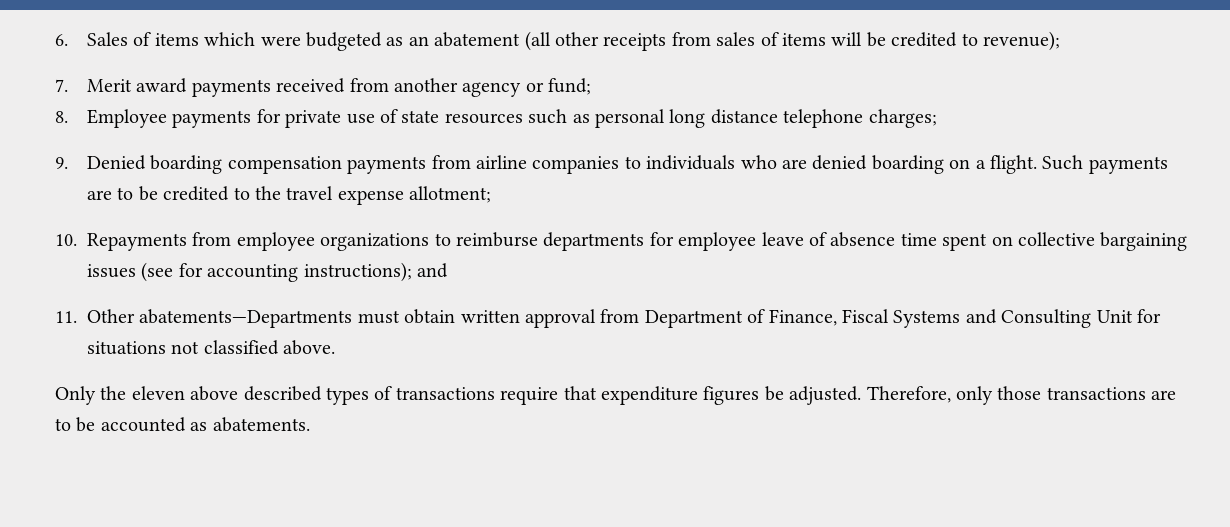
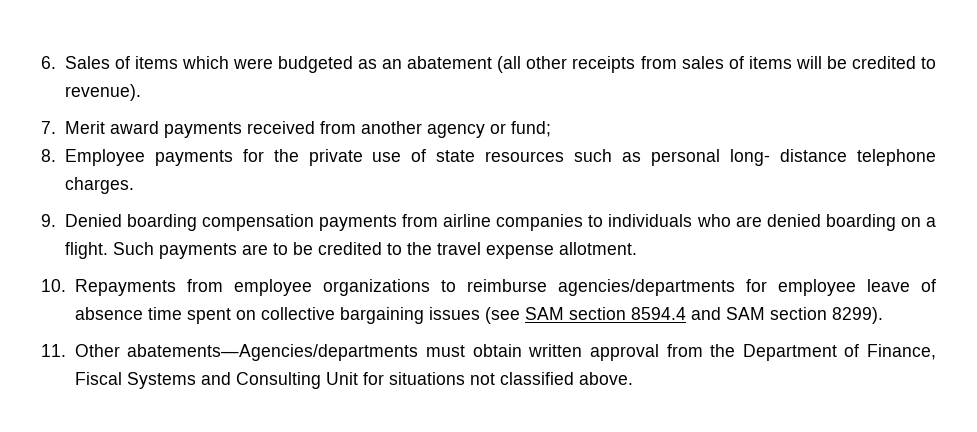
[983,31,1061,51] revenue); -> [64,84,141,101] revenue).
(281, 116) none -> [273,149,299,162] the
[669,109,706,128] long -> [730,149,771,166] long-
[868,109,937,128] charges; -> [64,177,134,194] charges.
[409,186,492,203] allotment; -> [558,242,637,255] allotment.
[543,232,645,251] departments -> [557,279,735,296] agencies/departments
[178,262,449,282] for accounting instructions); and -> [524,307,883,324] SAM section 8594.4 and SAM section 8299).
[139,309,353,328] abatements—Departments -> [127,344,419,361] abatements—Agencies/departments
(640, 316) none -> [710,344,736,357] the
[55,386,1177,405] [55,417,310,432] // Only the eleven above described types of transactions require that expenditure figures be adjusted. Therefore, only those transactions are to be accounted as abatements. -> (633, 378) none

